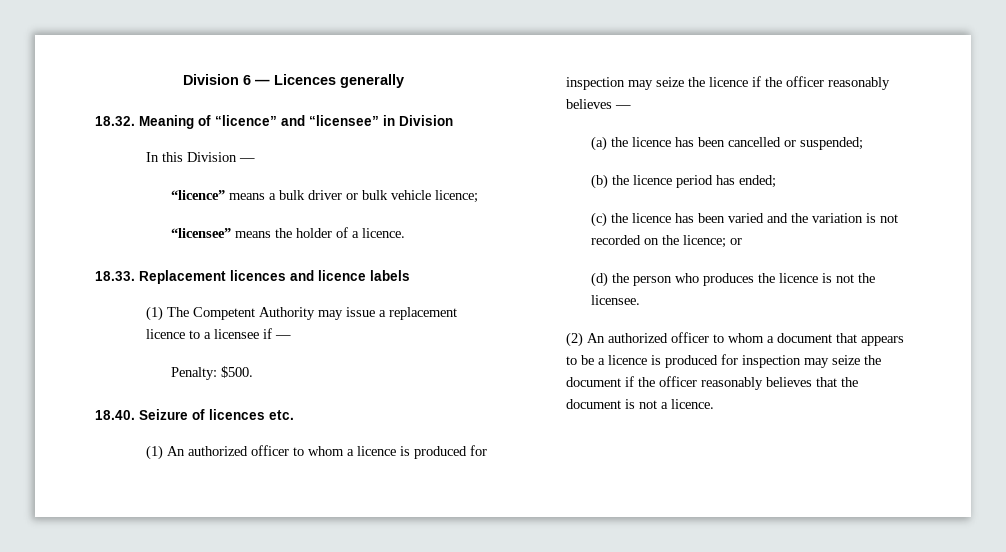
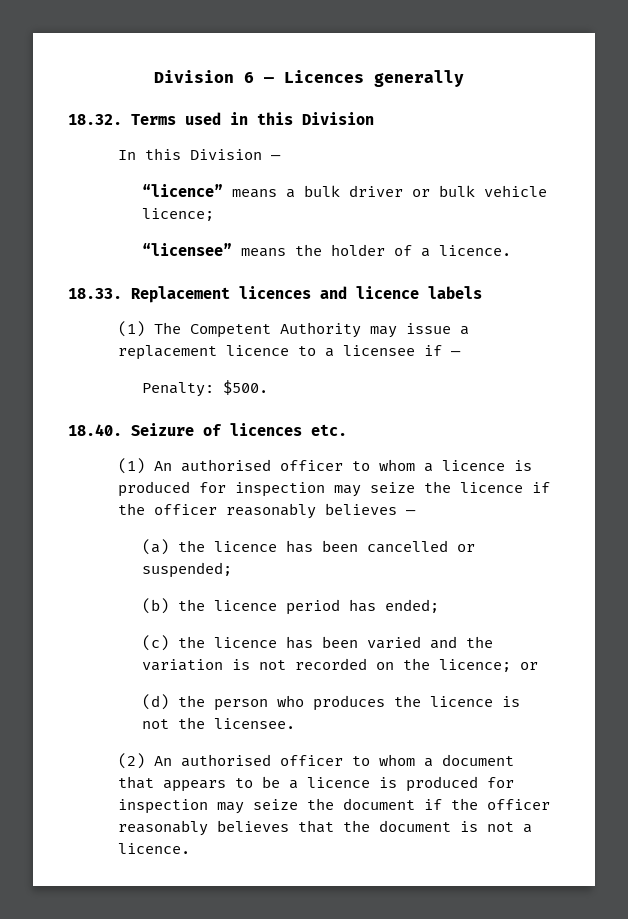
[139,115,395,129] Meaning of “licence” and “licensee” in -> [131,112,293,125] Terms used in this
[187,446,248,456] authorized -> [180,459,271,472] authorised
[607,333,668,343] authorized -> [180,754,271,767] authorised

